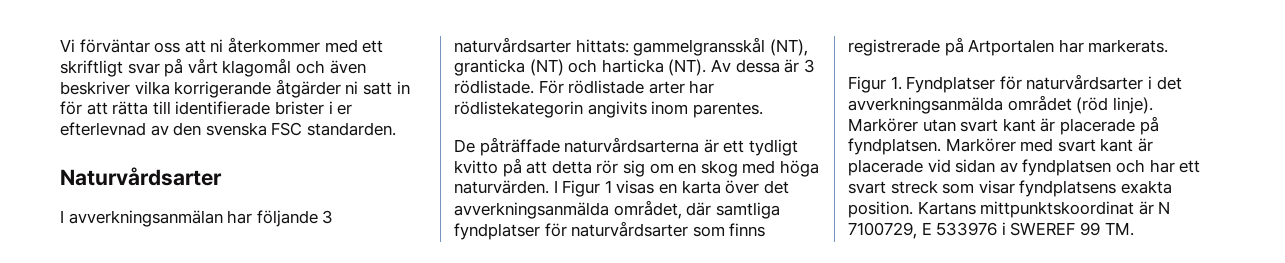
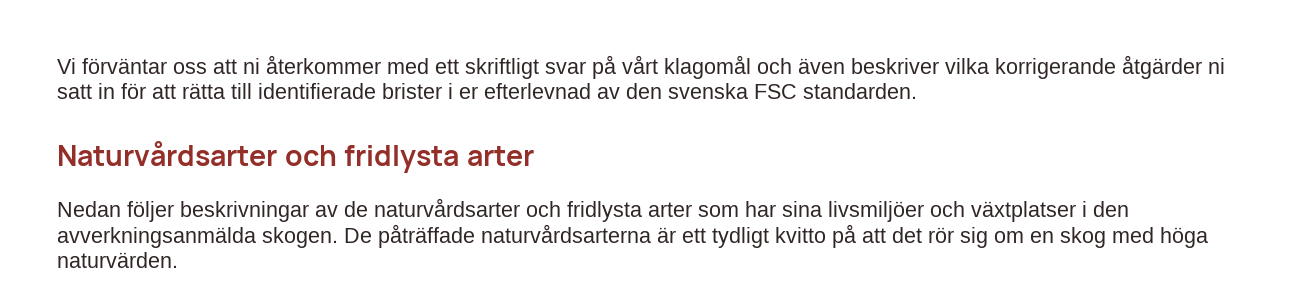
[60,210,334,227] [454,37,808,56] [454,59,815,76] [454,80,715,94] [454,101,763,118] // I avverkningsanmälan har följande 3 naturvårdsarter hittats: gammelgransskål (NT), granticka (NT) och harticka (NT). Av dessa är 3 rödlistade. För rödlistade arter har rödlistekategorin angivits inom parentes. // -> [284,145,535,173] [57,198,1129,222] [57,227,338,248] och fridlysta arter // Nedan följer beskrivningar av de naturvårdsarter och fridlysta arter som har sina livsmiljöer och växtplatser i den avverkningsanmälda skogen.
[551,160,592,174] detta -> [892,227,922,243] det
[553,180,789,197] [454,200,780,219] [454,221,766,240] [848,37,1169,56] [848,74,1182,93] [848,95,1153,114] [848,116,1159,135] [848,138,1153,155] [848,159,1201,176] [848,180,1172,197] [848,201,1171,218] [848,222,1134,239] I Figur 1 visas en karta över det avverkningsanmälda området, där samtliga fyndplatser för naturvårdsarter som finns registrerade på Artportalen har markerats. // Figur 1. Fyndplatser för naturvårdsarter i det avverkningsanmälda området (röd linje). Markörer utan svart kant är placerade på fyndplatsen. Markörer med svart kant är placerade vid sidan av fyndplatsen och har ett svart streck som visar fyndplatsens exakta position. Kartans mittpunktskoordinat är N 7100729, E 533976 i SWEREF 99 TM. -> (178, 260) none

